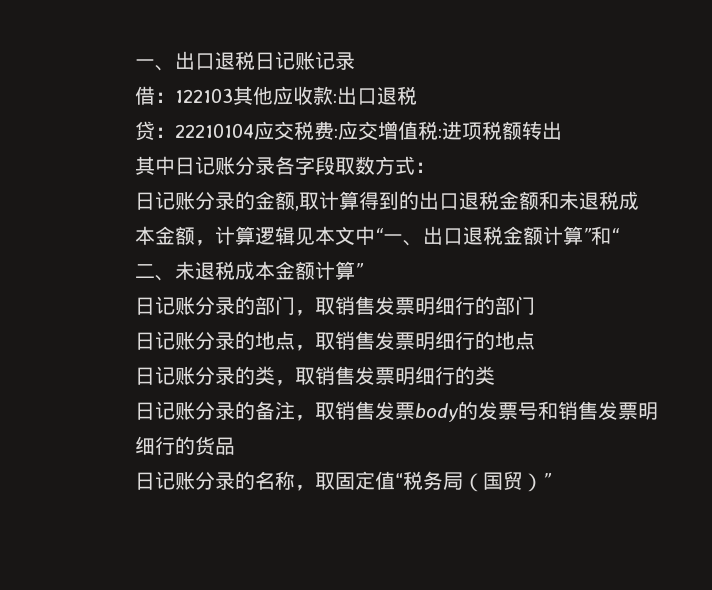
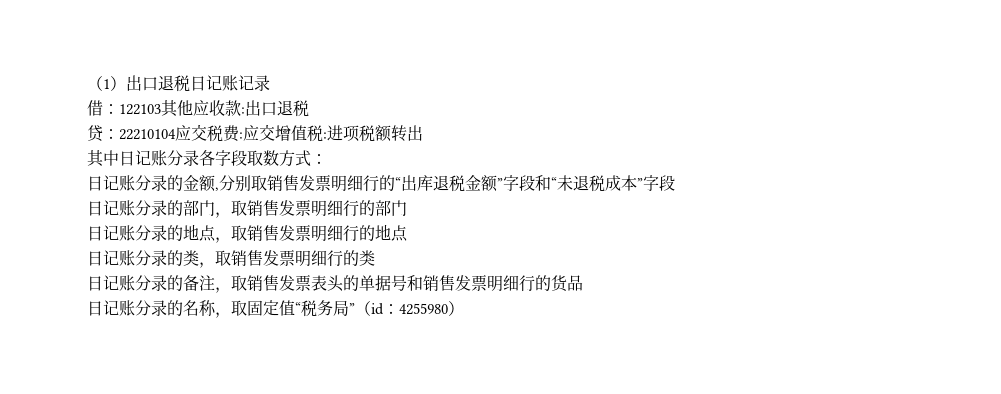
[135,59,176,71] 一、 -> [87,76,127,91] （1）
[299,191,640,210] [135,226,621,246] [135,261,365,281] 取计算得到的出口退税金额和未退税成本金额，计算逻辑见本文中“一、出口退税金额计算”和“二、未退税成本金额计算” -> [219,175,676,192] 分别取销售发票明细行的“出库退税金额”字段和“未退税成本”字段
[415,401,519,422] body的发票 -> [311,275,392,292] 表头的单据
[463,471,553,492] （国贸）” -> [349,301,465,316] ”（id：4255980）

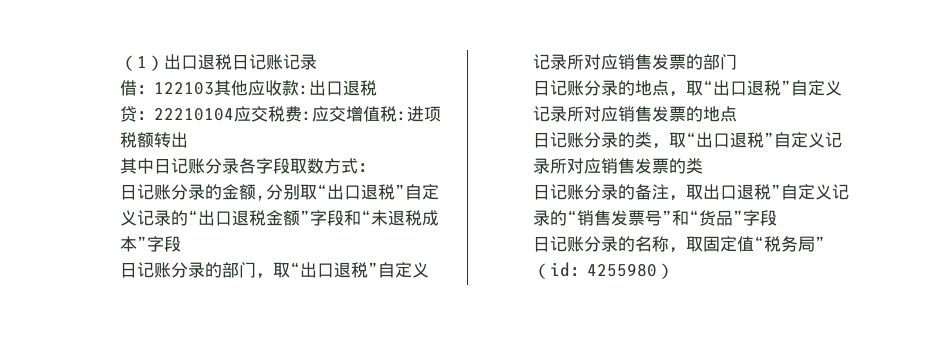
[267,175,380,192] 销售发票明细行 -> [317,184,440,200] [120,210,172,226] “出口退税”自定义记录
[417,175,434,191] 库 -> [215,211,233,226] 口
[247,200,360,217] 销售发票明细行 -> [290,262,430,278] [533,54,687,70] “出口退税”自定义记录所对应销售发票
[247,225,360,242] 销售发票明细行 -> [703,80,843,96] [533,106,687,122] “出口退税”自定义记录所对应销售发票
[231,250,344,267] 销售发票明细行 -> [686,132,843,148] [533,158,670,174] “出口退税”自定义记录所对应销售发票
[247,275,552,292] 销售发票表头的单据号和销售发票明细行的 -> [703,184,850,200] [533,210,700,226] 出口退税”自定义记录的“销售发票号”和“
(584, 283) none -> [733,210,778,226] ”字段

